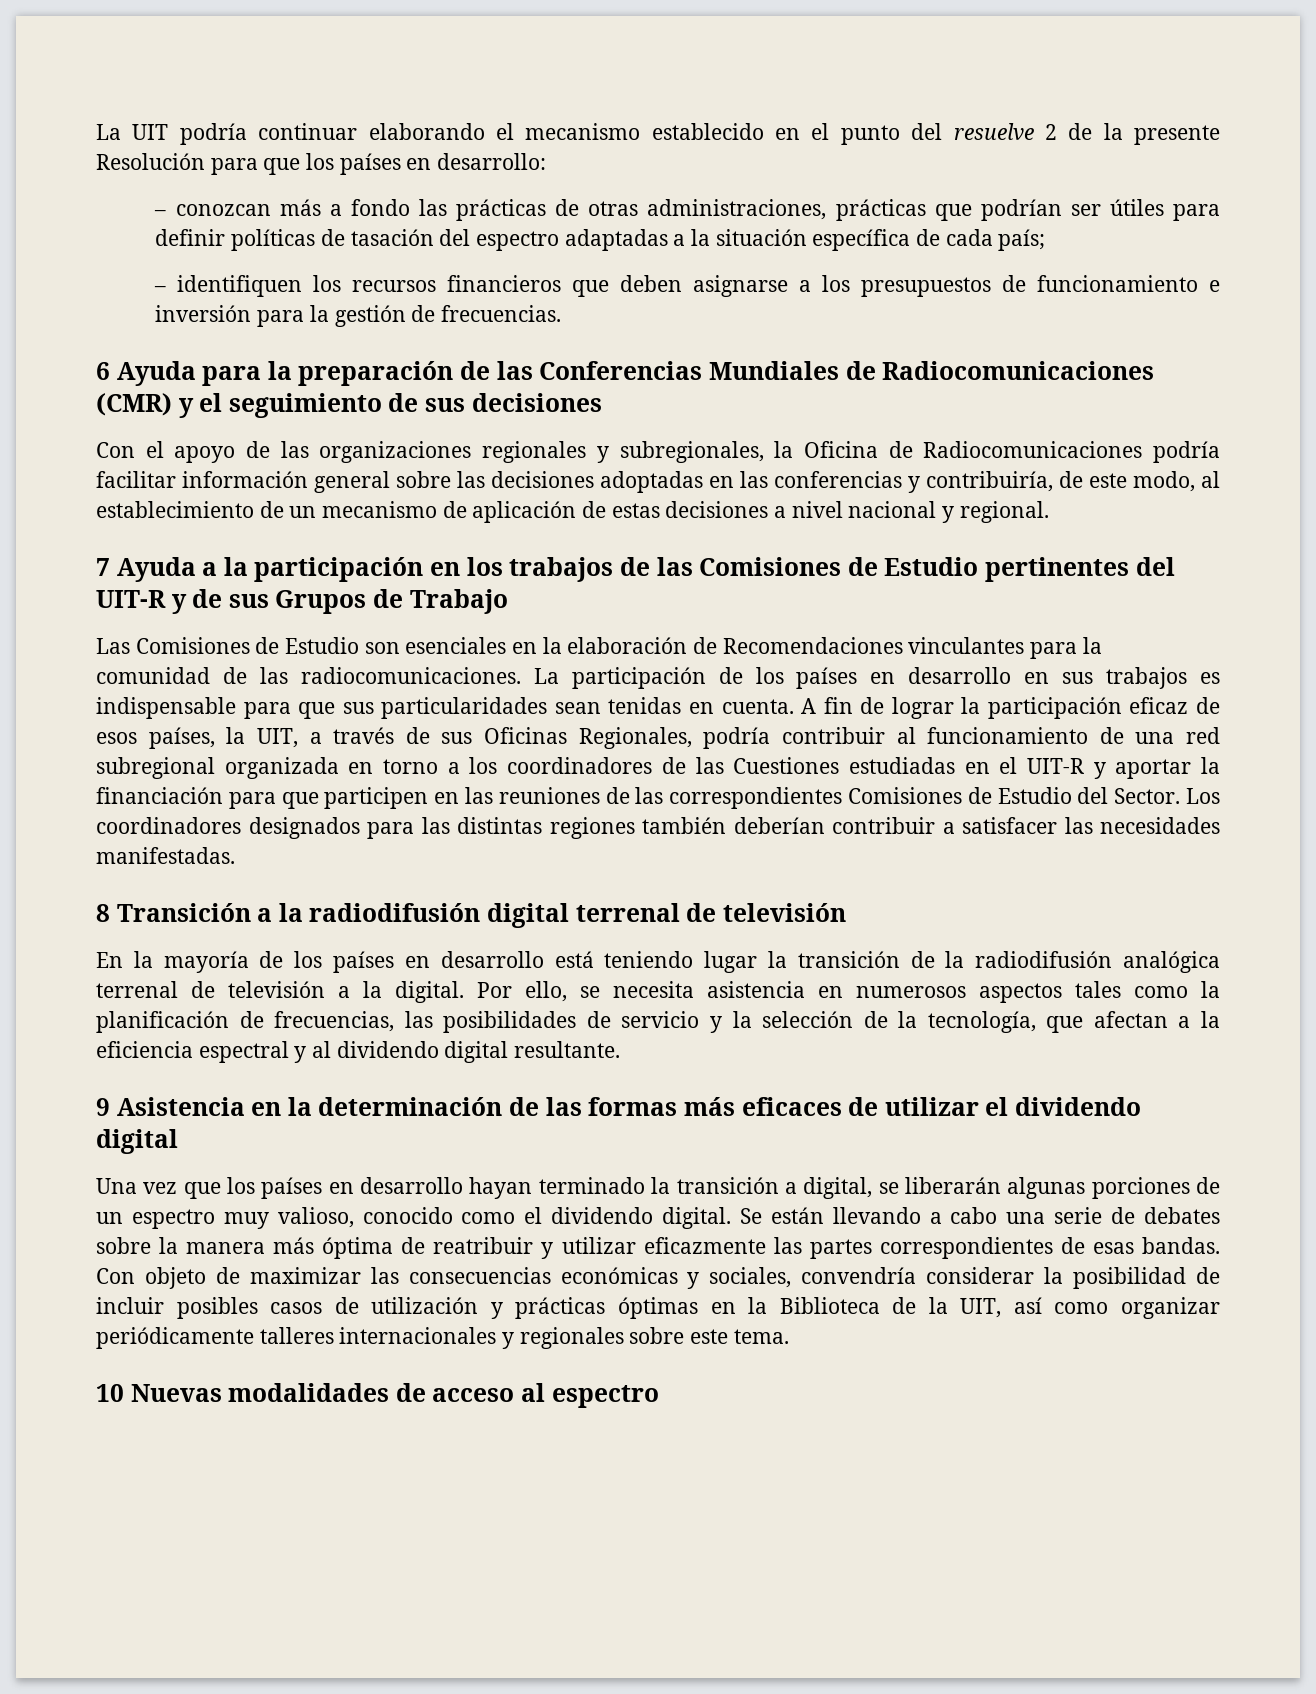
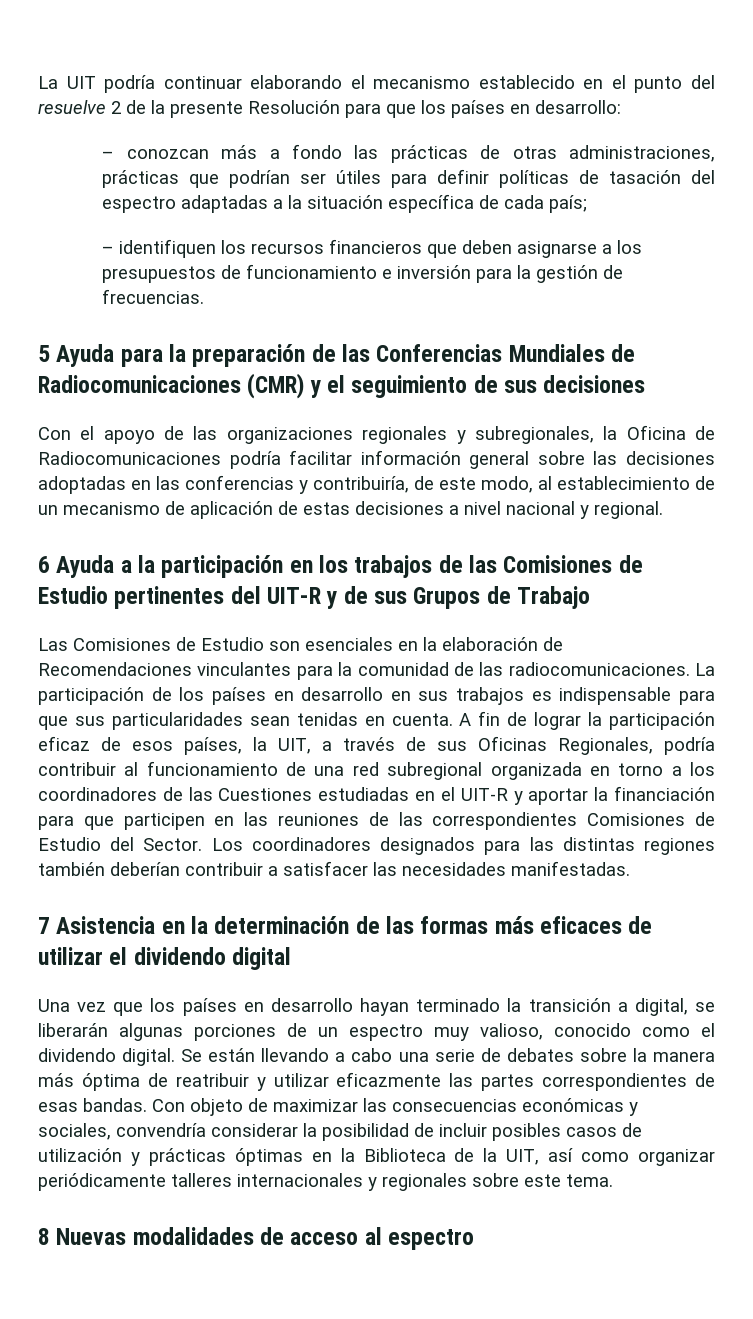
[96,362,110,380] 6 -> [38,345,50,362] 5
[96,558,110,576] 7 -> [38,556,50,573] 6
[96,903,846,928] [96,951,1220,973] [96,981,1220,1003] [96,1011,1220,1033] [96,1041,621,1063] [96,1098,110,1116] 8 Transición a la radiodifusión digital terrenal de televisión // En la mayoría de los países en desarrollo está teniendo lugar la transición de la radiodifusión analógica terrenal de televisión a la digital. Por ello, se necesita asistencia en numerosos aspectos tales como la planificación de frecuencias, las posibilidades de servicio y la selección de la tecnología, que afectan a la eficiencia espectral y al dividendo digital resultante. // 9 -> [38,917,50,934] 7
[96,1384,124,1402] 10 -> [38,1228,50,1245] 8

